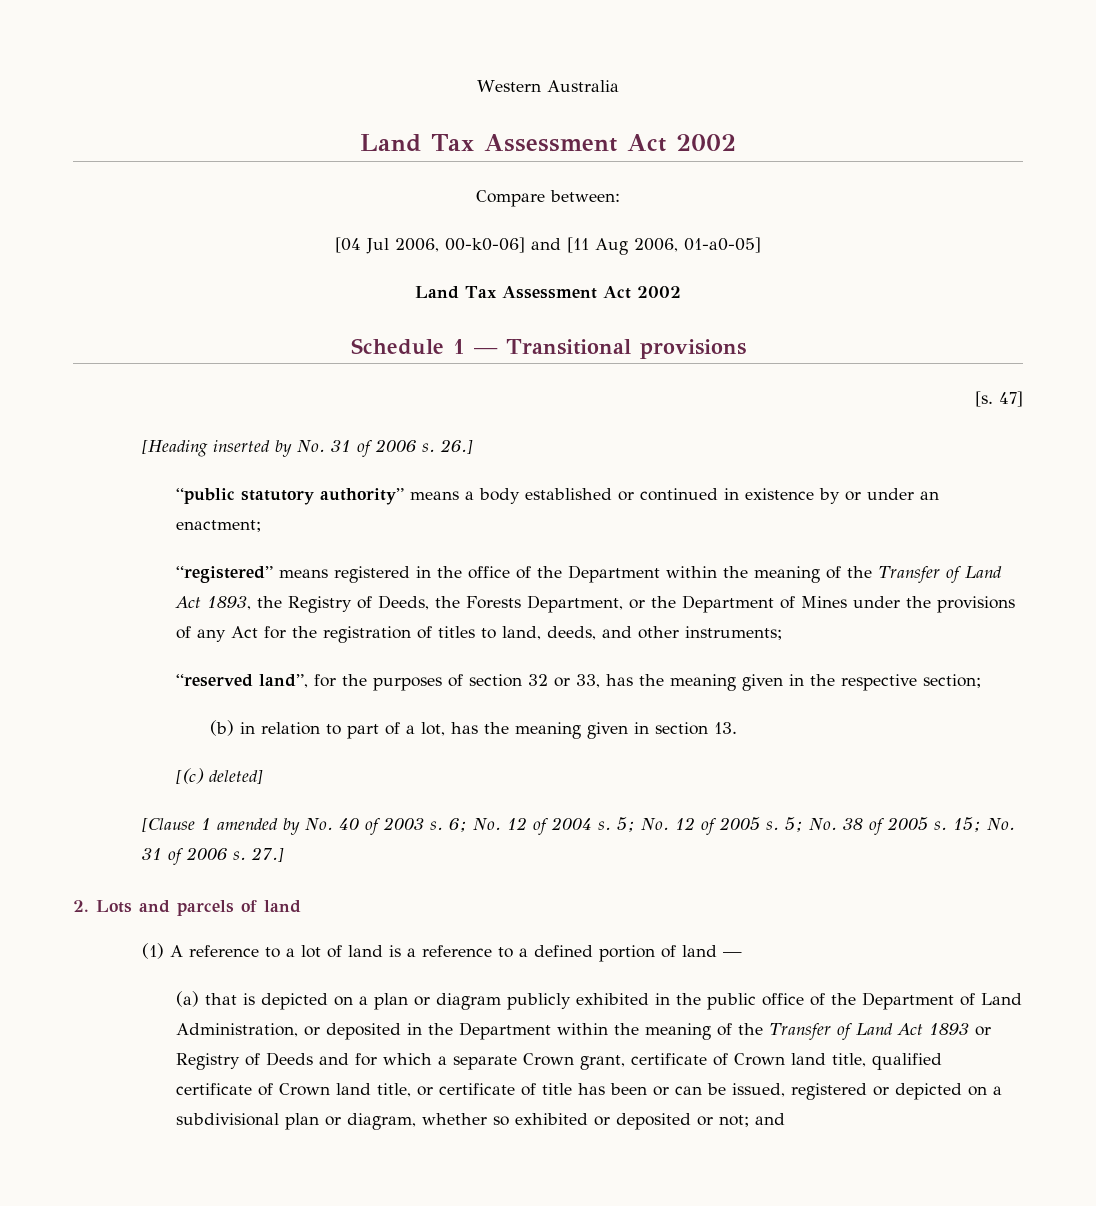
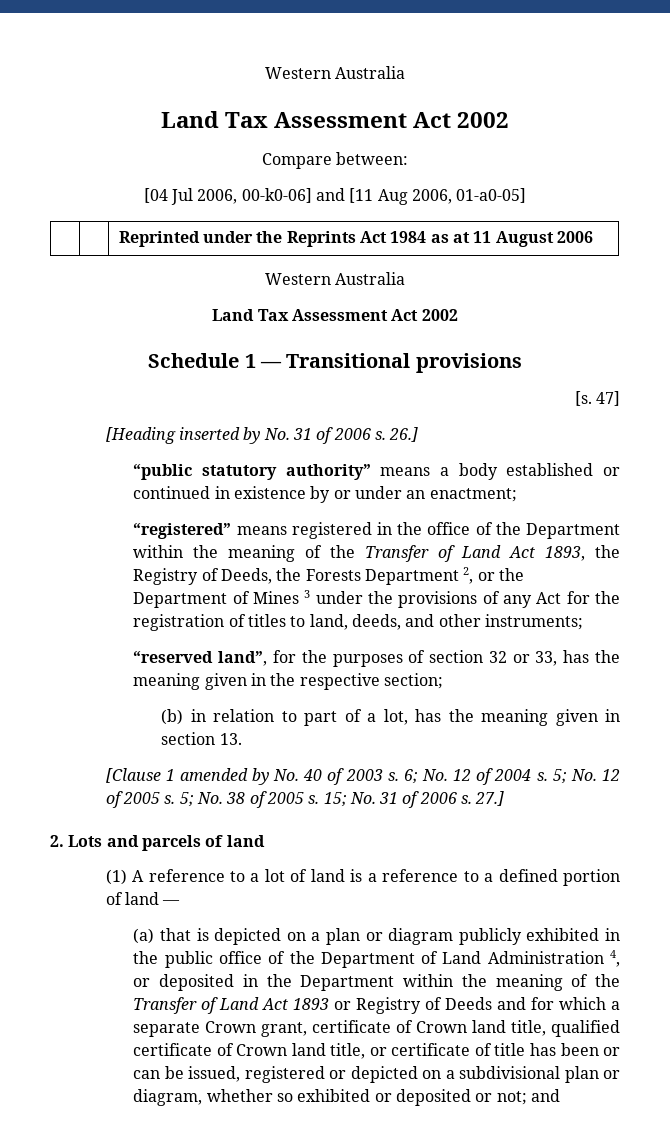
(761, 245) none -> [118,231,593,247] [264,272,406,285] // | | Reprinted under the Reprints Act 1984 as at 11 August 2006 // Western Australia
[526,595,623,613] Department, -> [365,567,474,585] Department 2,
(847, 602) none -> [304,590,311,598] 3
[175,768,263,784] // [(c) deleted] -> (242, 739) none
[175,1023,298,1037] Administration, -> [487,950,620,967] Administration 4,

